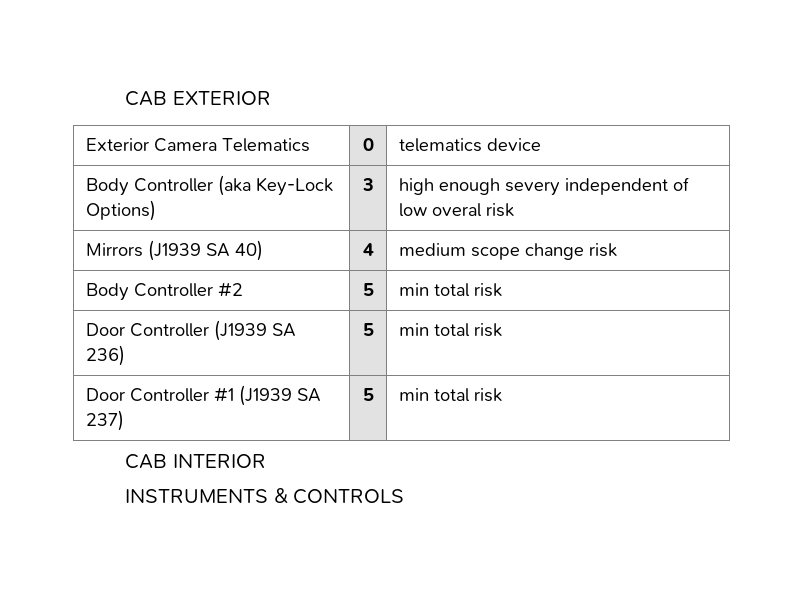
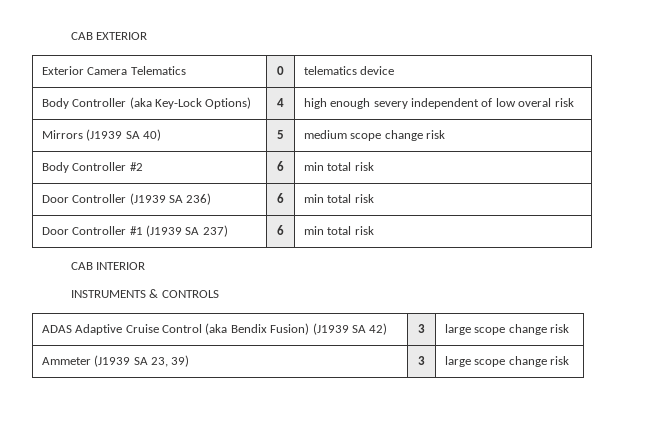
[361,178,374,191] 3 -> [277,98,284,107] 4
[362,243,374,256] 4 -> [277,130,284,139] 5
[362,283,374,296] 5 -> [277,161,284,171] 6
[362,323,374,336] 5 -> [277,193,284,203] 6
[362,388,374,401] 5 -> [277,225,284,235] 6
(405, 496) none -> [41,323,388,335] [418,324,425,333] [444,324,570,335] [41,355,190,367] [418,356,425,365] [444,356,570,367] // ADAS Adaptive Cruise Control (aka Bendix Fusion) (J1939 SA 42) | 3 | large scope change risk // Ammeter (J1939 SA 23, 39) | 3 | large scope change risk

